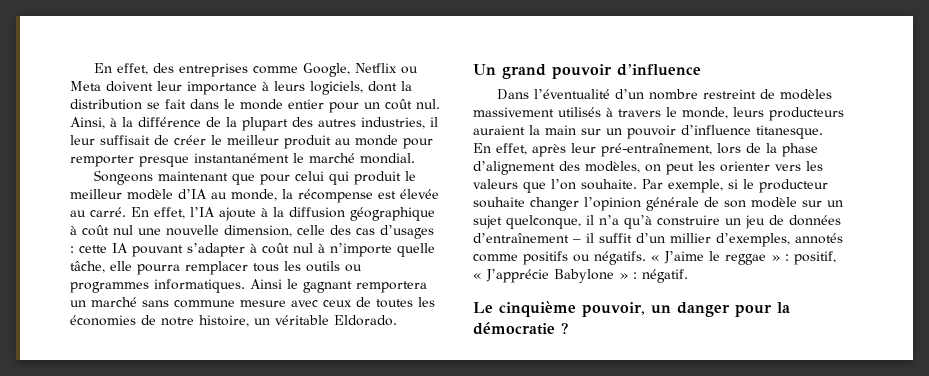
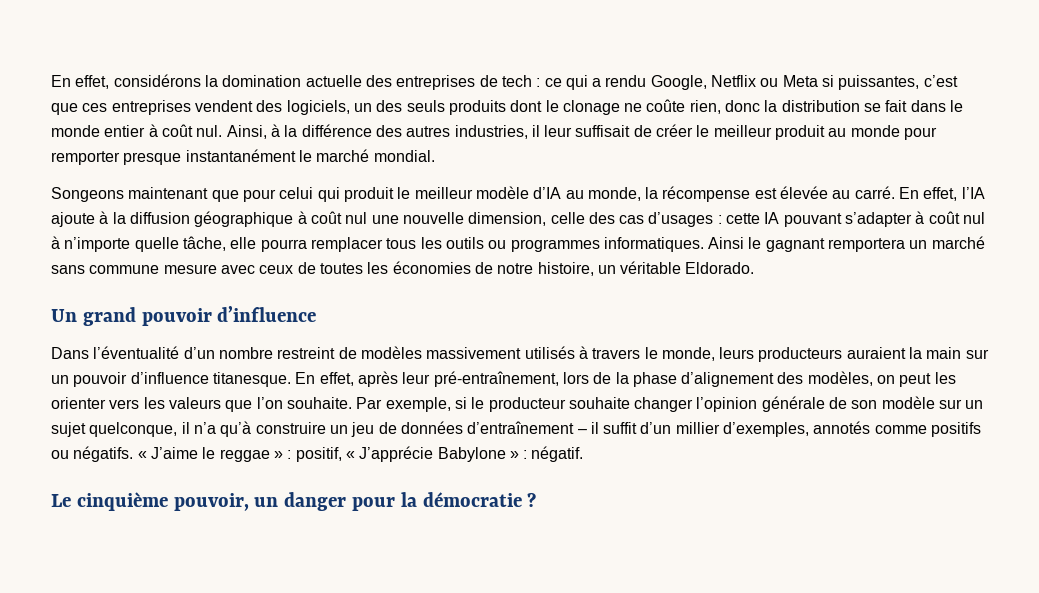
[93,63,418,77] [70,81,397,95] En effet, des entreprises comme Google, Netflix ou Meta doivent leur importance à leurs logiciels, dont -> [51,74,958,90] [51,99,761,115] En effet, considérons la domination actuelle des entreprises de tech : ce qui a rendu Google, Netflix ou Meta si puissantes, c’est que ces entreprises vendent des logiciels, un des seuls produits dont le clonage ne coûte rien, donc
[329,102,380,113] pour un -> [148,124,158,137] à
[206,117,288,131] de la plupart -> (372, 130) none

